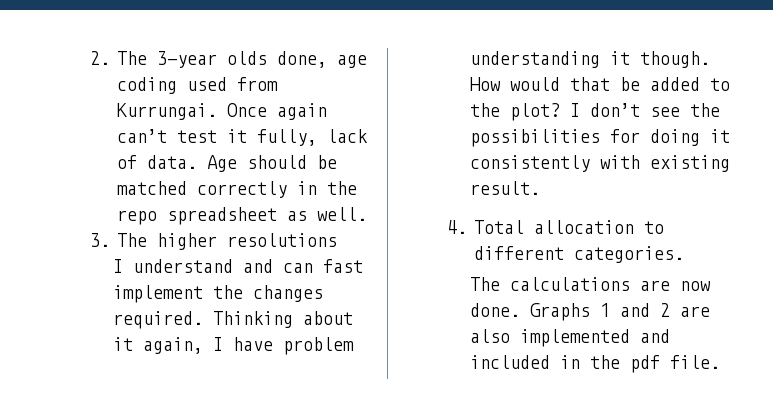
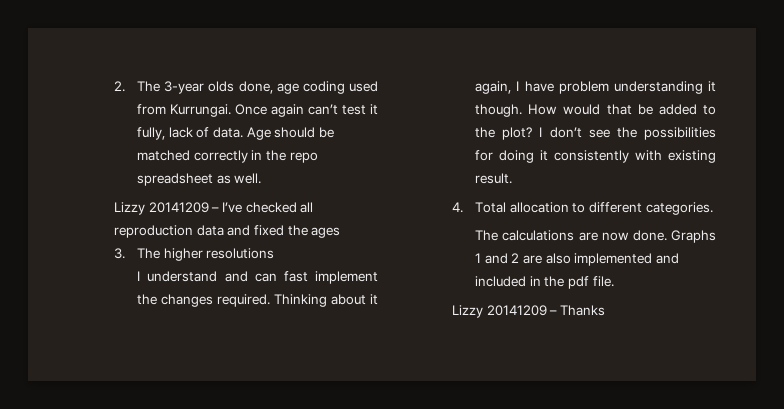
(368, 214) none -> [114,202,314,215] [114,225,341,238] // Lizzy 20141209 – I’ve checked all reproduction data and fixed the ages
(720, 362) none -> [452,305,606,318] // Lizzy 20141209 – Thanks

